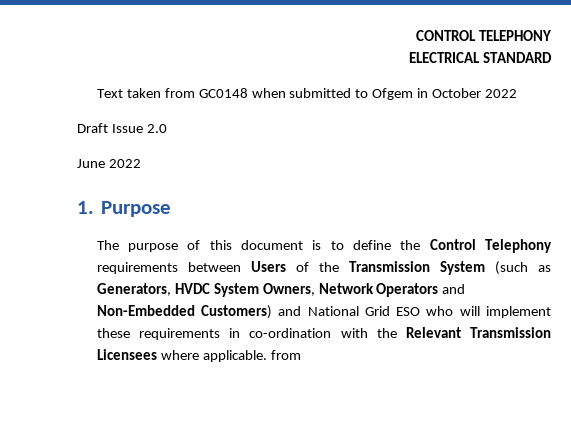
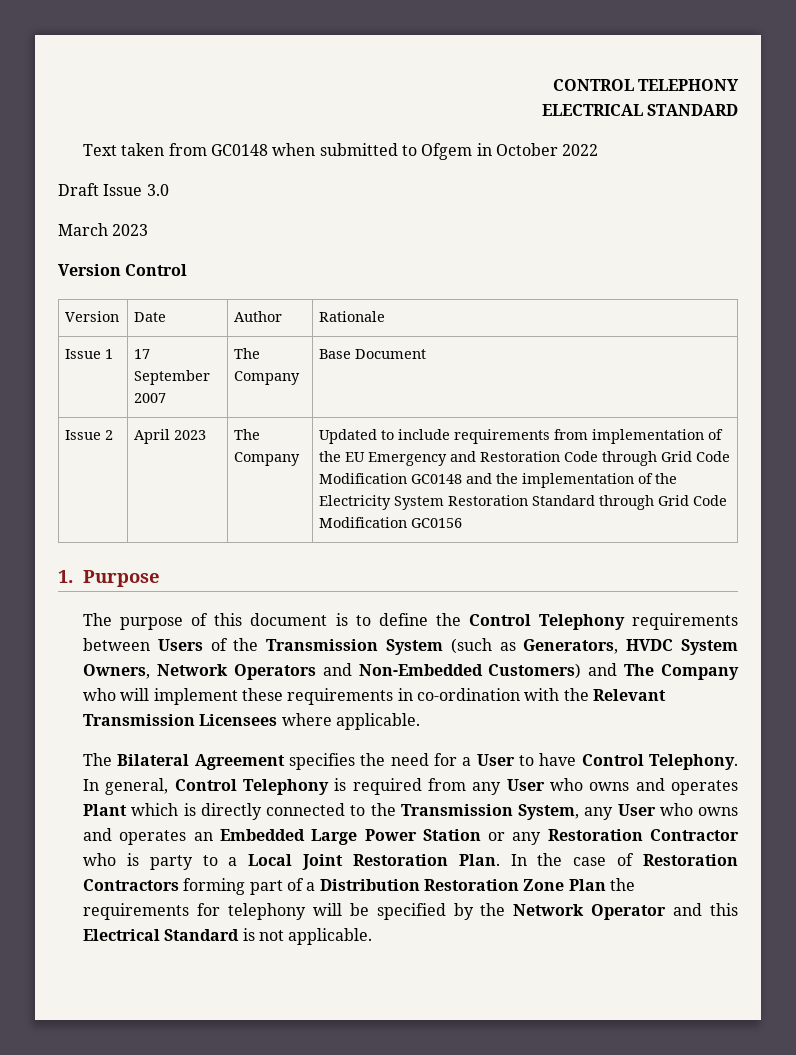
[146,124,167,133] [77,159,141,168] 2.0 // June 2022 -> [146,184,169,196] [58,223,149,236] [58,264,188,276] [65,311,120,322] [134,312,167,322] [234,311,283,322] [319,311,386,322] [65,349,114,359] [134,349,151,359] [134,370,211,385] [134,393,167,403] [234,348,261,359] [234,371,301,385] [319,349,427,359] [65,430,114,440] [134,429,207,444] [234,429,261,440] [234,452,301,466] [319,429,724,444] [319,451,731,466] [319,473,678,488] [319,495,728,510] [319,517,463,528] 3.0 // March 2023 // Version Control // Version | Date | Author | Rationale // Issue 1 | 17 September 2007 | The Company | Base Document // Issue 2 | April 2023 | The Company | Updated to include requirements from implementation of the EU Emergency and Restoration Code through Grid Code Modification GC0148 and the implementation of the Electricity System Restoration Standard through Grid Code Modification GC0156
[307,306,421,316] National Grid ESO -> [624,664,740,680] The Company
[270,350,301,360] from -> [83,753,739,770] [83,778,739,795] [83,803,738,820] [83,828,739,845] [83,853,738,870] [83,878,636,895] [83,903,739,920] [83,928,373,945] // The Bilateral Agreement specifies the need for a User to have Control Telephony. In general, Control Telephony is required from any User who owns and operates Plant which is directly connected to the Transmission System, any User who owns and operates an Embedded Large Power Station or any Restoration Contractor who is party to a Local Joint Restoration Plan. In the case of Restoration Contractors forming part of a Distribution Restoration Zone Plan the requirements for telephony will be specified by the Network Operator and this Electrical Standard is not applicable.

